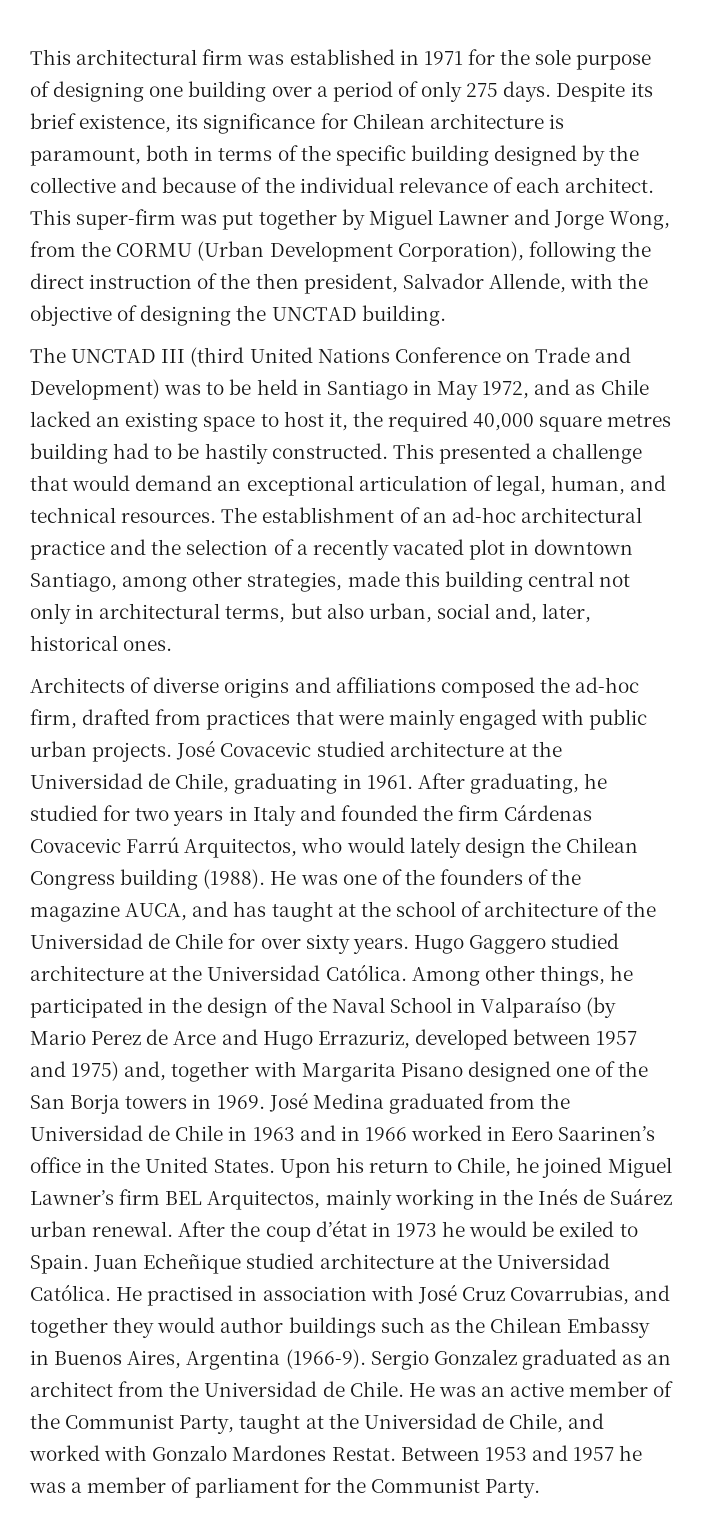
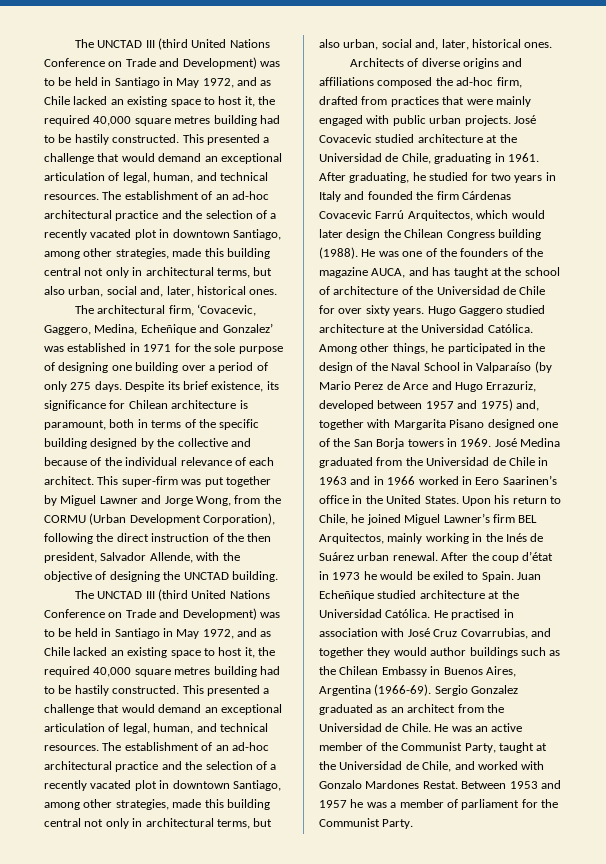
[30,49,244,65] This architectural firm -> [74,38,270,50] [44,57,280,69] [44,77,272,88] [44,96,275,107] [44,115,280,126] [44,134,270,145] [44,153,282,164] [44,172,268,183] [44,191,269,200] [44,210,277,221] [44,229,281,240] [44,248,270,259] [44,267,273,278] [44,286,278,297] [74,304,256,316] [44,323,273,335] The UNCTAD III (third United Nations Conference on Trade and Development) was to be held in Santiago in May 1972, and as Chile lacked an existing space to host it, the required 40,000 square metres building had to be hastily constructed. This presented a challenge that would demand an exceptional articulation of legal, human, and technical resources. The establishment of an ad-hoc architectural practice and the selection of a recently vacated plot in downtown Santiago, among other strategies, made this building central not only in architectural terms, but also urban, social and, later, historical ones. // The architectural firm, ‘Covacevic, Gaggero, Medina, Echeñique and Gonzalez’
[301,837,461,858] who would lately -> [476,210,545,219] [319,229,343,238] which would later
[285,1349,366,1369] (1966-9). -> [374,684,432,696] (1966-69).

